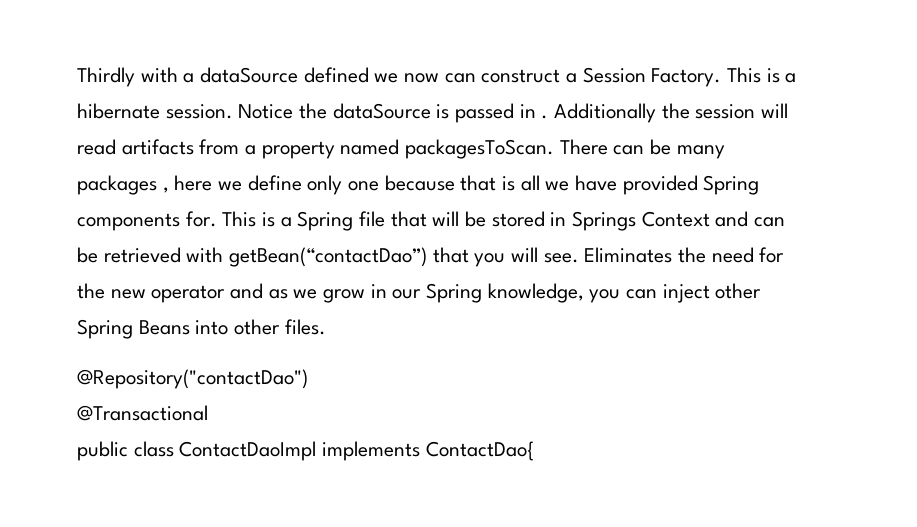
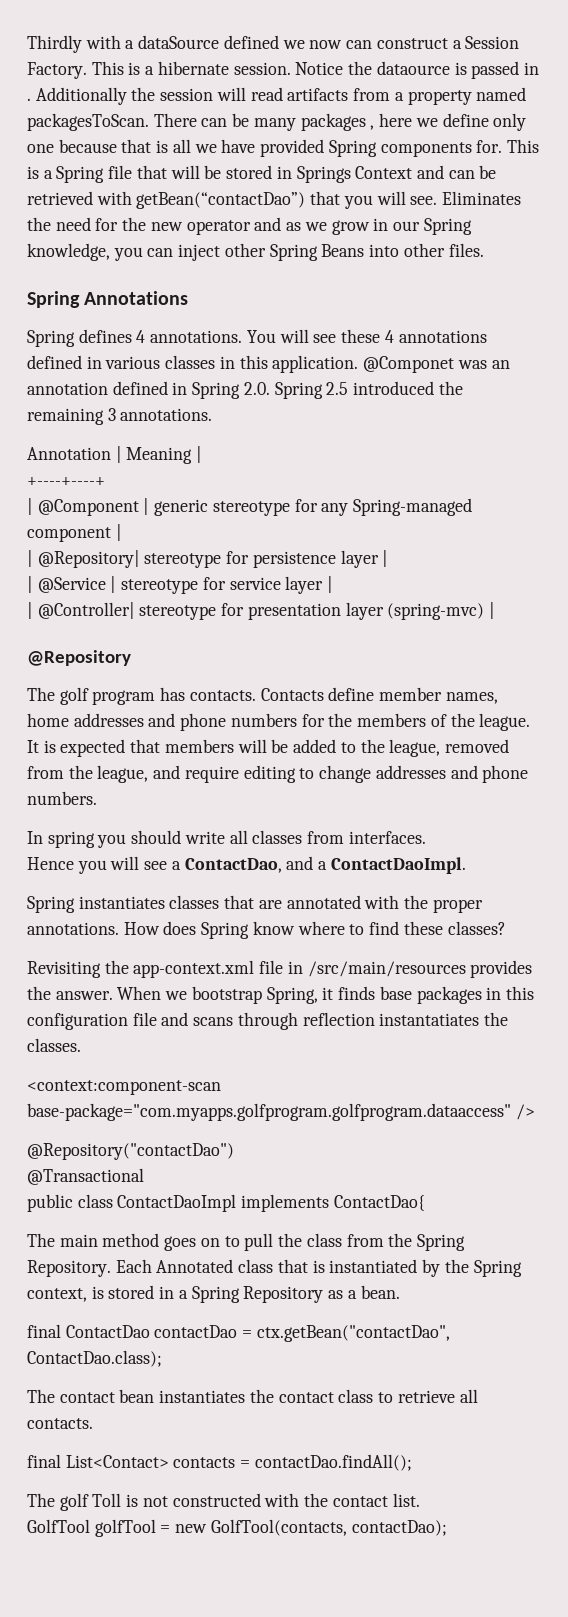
[332,103,431,119] dataSource -> [376,61,450,75] dataource
(326, 327) none -> [27,291,189,308] [27,329,487,347] [27,355,510,373] [27,381,463,399] [27,408,213,425] [27,446,203,464] [27,477,105,486] [27,498,473,516] [27,524,122,542] [27,550,389,568] [27,576,334,594] [27,602,496,620] [27,650,131,666] [27,687,498,705] [27,713,531,731] [27,739,509,757] [27,765,529,783] [27,791,97,805] [27,830,426,848] [27,856,466,874] [27,895,483,913] [27,921,506,939] [27,960,533,978] [27,986,534,1004] [27,1012,509,1030] [27,1038,81,1052] [27,1080,221,1095] [27,1103,535,1121] // Spring Annotations // Spring defines 4 annotations. You will see these 4 annotations defined in various classes in this application. @Componet was an annotation defined in Spring 2.0. Spring 2.5 introduced the remaining 3 annotations. // Annotation | Meaning | // +----+----+ // | @Component | generic stereotype for any Spring-managed component | // | @Repository| stereotype for persistence layer | // | @Service | stereotype for service layer | // | @Controller| stereotype for presentation layer (spring-mvc) | // @Repository // The golf program has contacts. Contacts define member names, home addresses and phone numbers for the members of the league. It is expected that members will be added to the league, removed from the league, and require editing to change addresses and phone numbers. // In spring you should write all classes from interfaces. // Hence you will see a ContactDao, and a ContactDaoImpl. // Spring instantiates classes that are annotated with the proper annotations. How does Spring know where to find these classes? // Revisiting the app-context.xml file in /src/main/resources provides the answer. When we bootstrap Spring, it finds base packages in this configuration file and scans through reflection instantatiates the classes. // <context:component-scan base-package="com.myapps.golfprogram.golfprogram.dataaccess" />
(534, 451) none -> [27,1233,465,1251] [27,1259,522,1277] [27,1285,400,1303] [27,1324,450,1342] [27,1350,162,1367] [27,1389,478,1403] [27,1418,93,1429] [27,1454,412,1471] [27,1493,420,1511] [27,1519,447,1537] // The main method goes on to pull the class from the Spring Repository. Each Annotated class that is instantiated by the Spring context, is stored in a Spring Repository as a bean. // final ContactDao contactDao = ctx.getBean("contactDao", ContactDao.class); // The contact bean instantiates the contact class to retrieve all contacts. // final List<Contact> contacts = contactDao.findAll(); // The golf Toll is not constructed with the contact list. // GolfTool golfTool = new GolfTool(contacts, contactDao);

